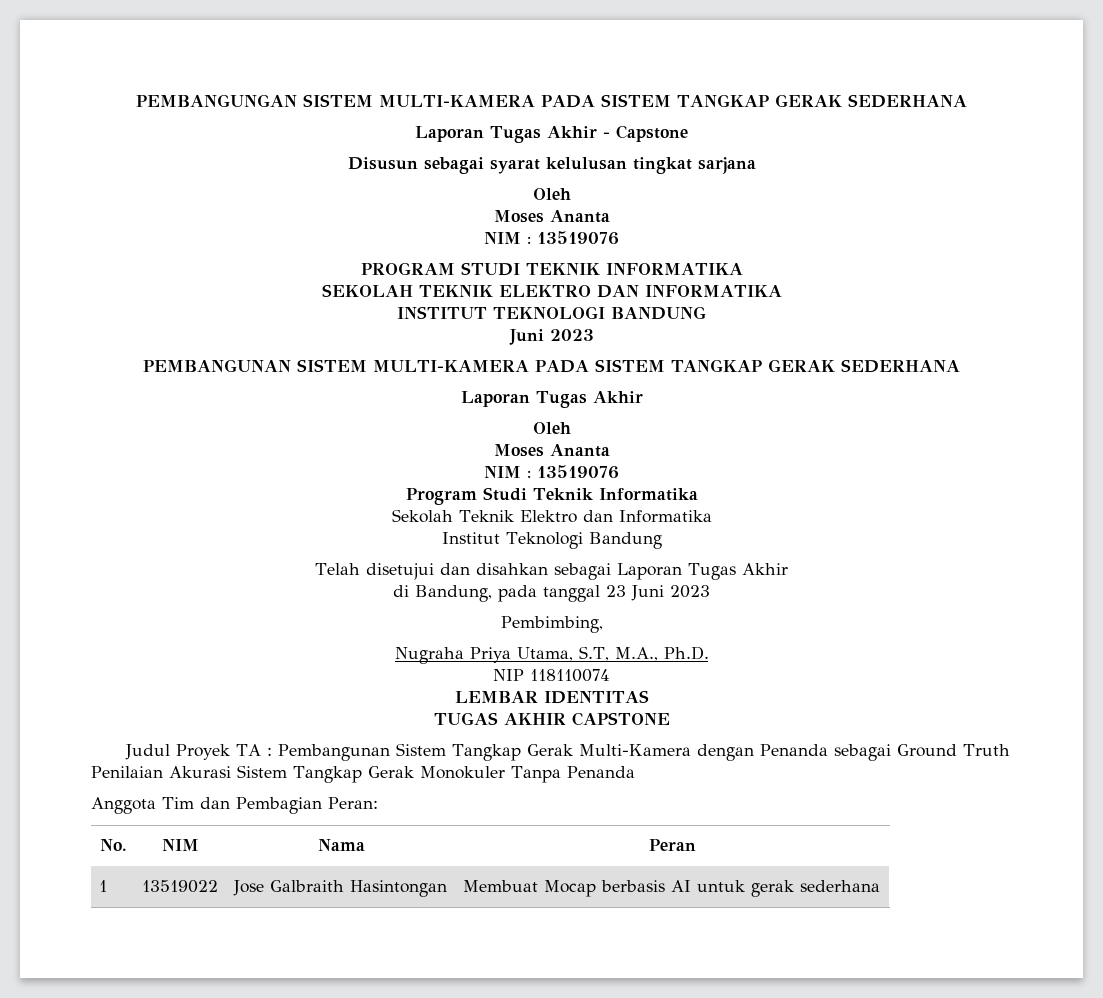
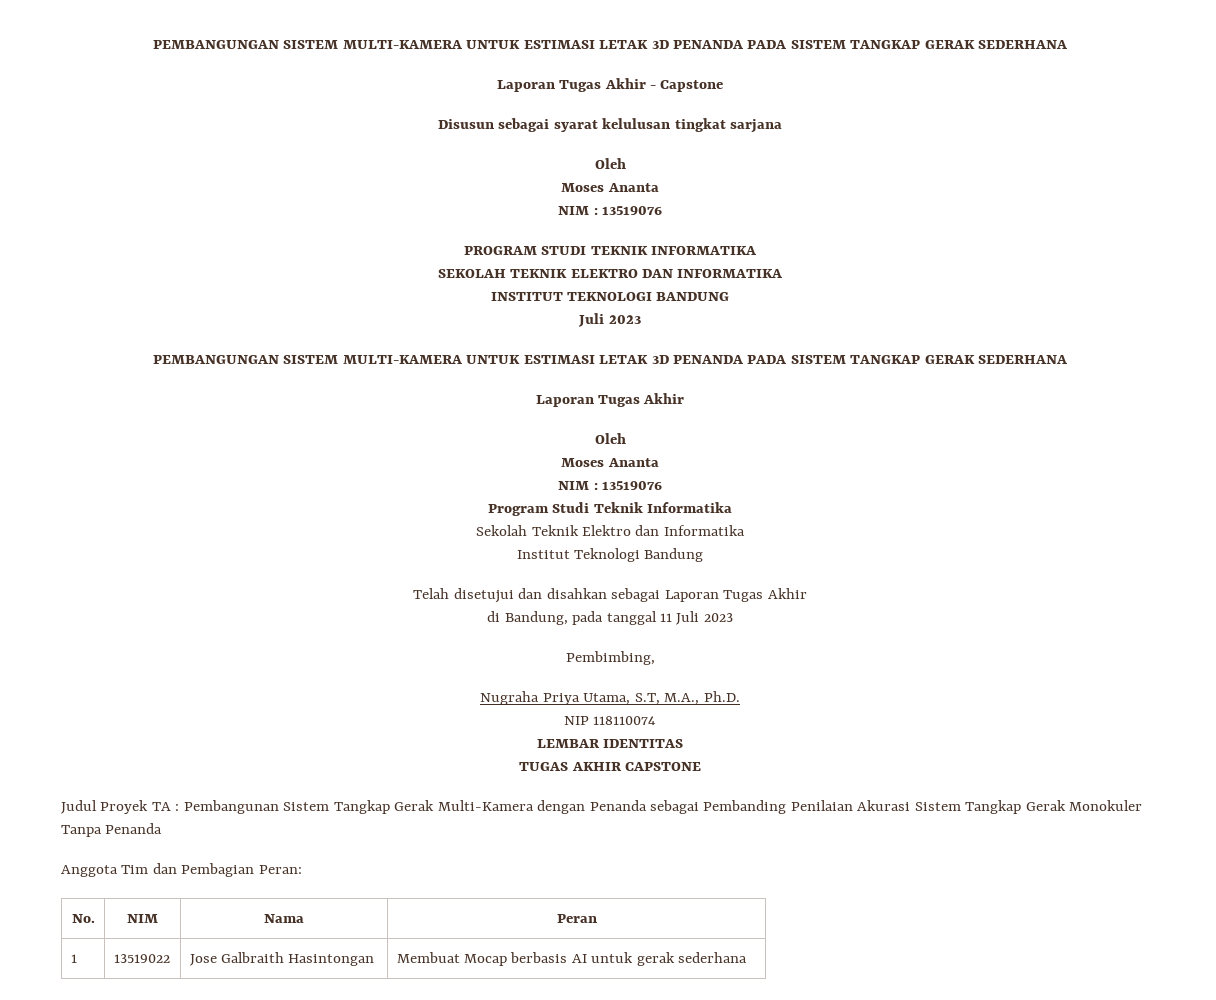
[136,94,536,107] PEMBANGUNGAN SISTEM MULTI-KAMERA -> [152,40,743,49] PEMBANGUNGAN SISTEM MULTI-KAMERA UNTUK ESTIMASI LETAK 3D PENANDA
[508,329,594,345] [142,359,529,372] Juni 2023 // PEMBANGUNAN SISTEM MULTI-KAMERA -> [578,313,641,327] [152,355,743,364] Juli 2023 // PEMBANGUNGAN SISTEM MULTI-KAMERA UNTUK ESTIMASI LETAK 3D PENANDA
[606,585,664,601] 23 Juni -> [659,611,700,625] 11 Juli
[896,744,1010,757] Ground Truth -> [703,800,787,814] Pembanding

